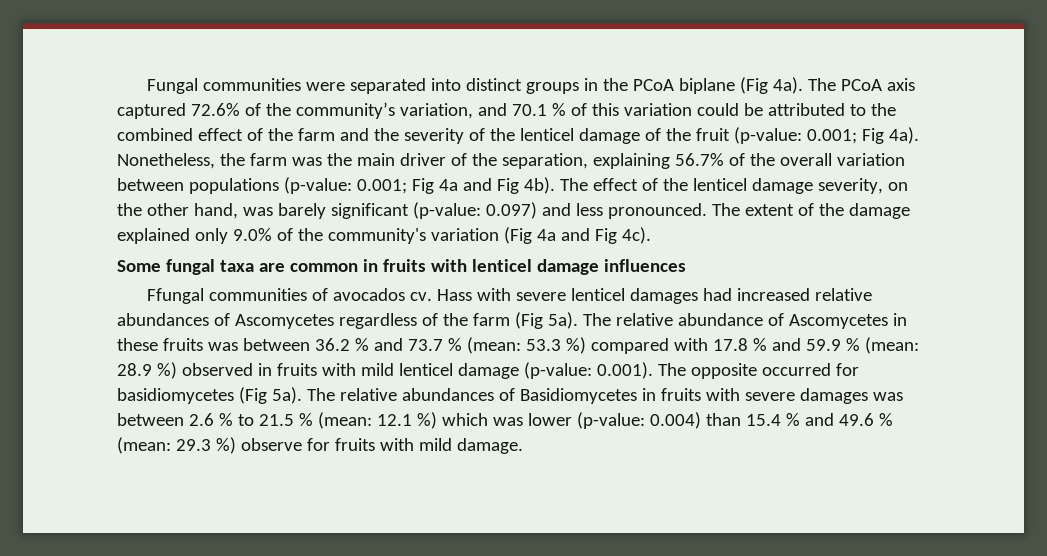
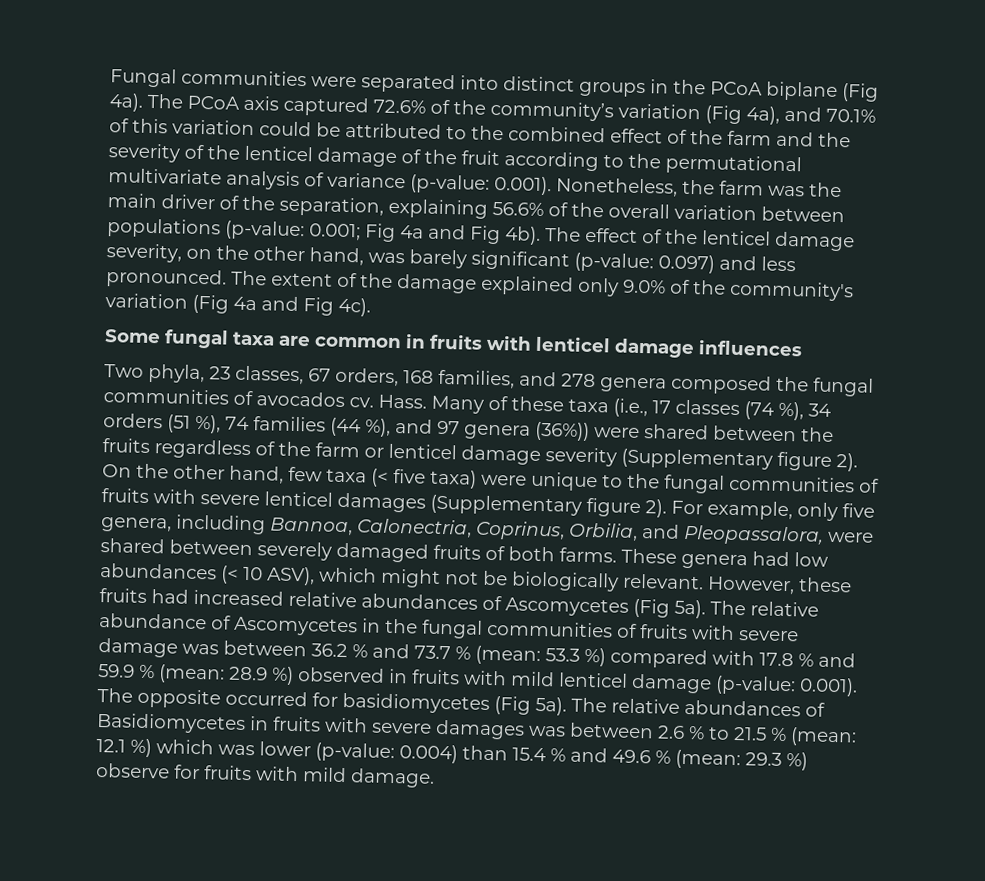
[399,103,566,119] variation, and 70.1 % -> [618,103,876,125] variation (Fig 4a), and 70.1%
[733,127,919,144] (p-value: 0.001; Fig 4a). -> [504,151,802,176] [108,168,552,196] according to the permutational multivariate analysis of variance (p-value: 0.001).
[674,153,724,166] 56.7% -> [492,201,544,216] 56.6%
[146,288,698,304] Ffungal communities of avocados cv. Hass with severe lenticel damages -> [104,363,874,397] [103,388,831,421] [103,413,834,442] [102,438,858,472] [102,463,879,494] [101,488,875,522] [101,514,874,546] [100,538,829,570] [100,563,852,595] [99,588,147,603] Two phyla, 23 classes, 67 orders, 168 families, and 278 genera composed the fungal communities of avocados cv. Hass. Many of these taxa (i.e., 17 classes (74 %), 34 orders (51 %), 74 families (44 %), and 97 genera (36%)) were shared between the fruits regardless of the farm or lenticel damage severity (Supplementary figure 2). On the other hand, few taxa (< five taxa) were unique to the fungal communities of fruits with severe lenticel damages (Supplementary figure 2). For example, only five genera, including Bannoa, Calonectria, Coprinus, Orbilia, and Pleopassalora, were shared between severely damaged fruits of both farms. These genera had low abundances (< 10 ASV), which might not be biologically relevant. However, these fruits
[338,313,510,329] regardless of the farm -> (629, 607) none
[117,338,203,351] these fruits -> [385,618,799,642] [98,638,178,658] the fungal communities of fruits with severe damage

